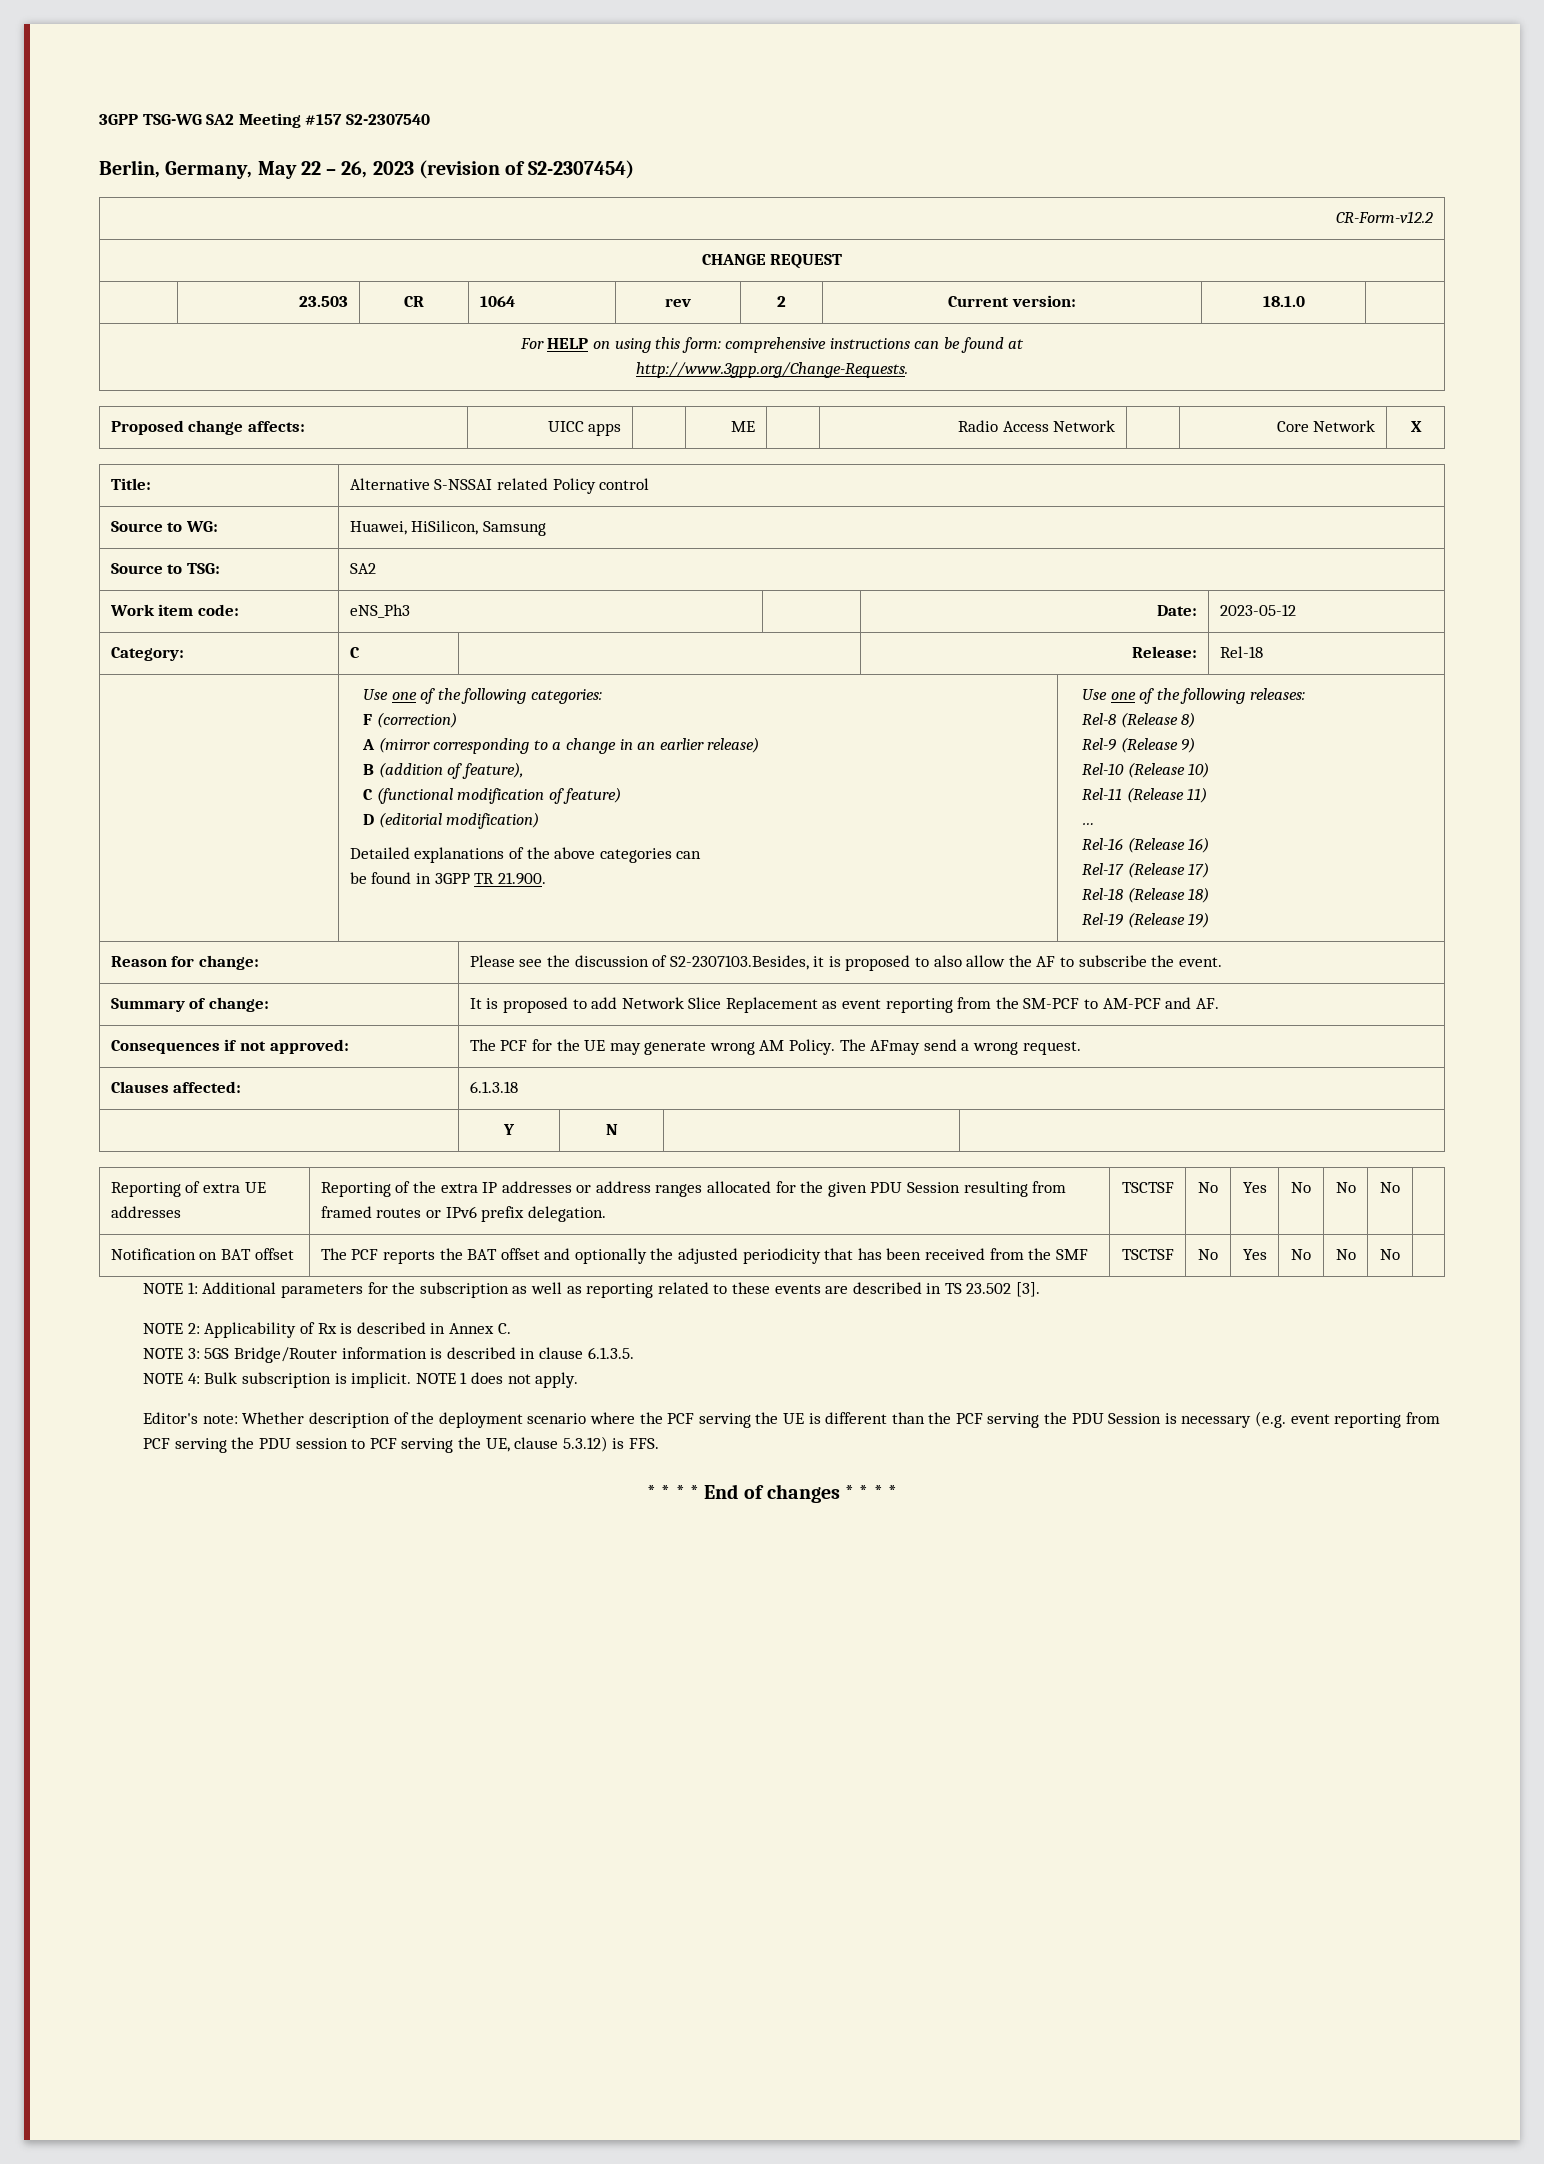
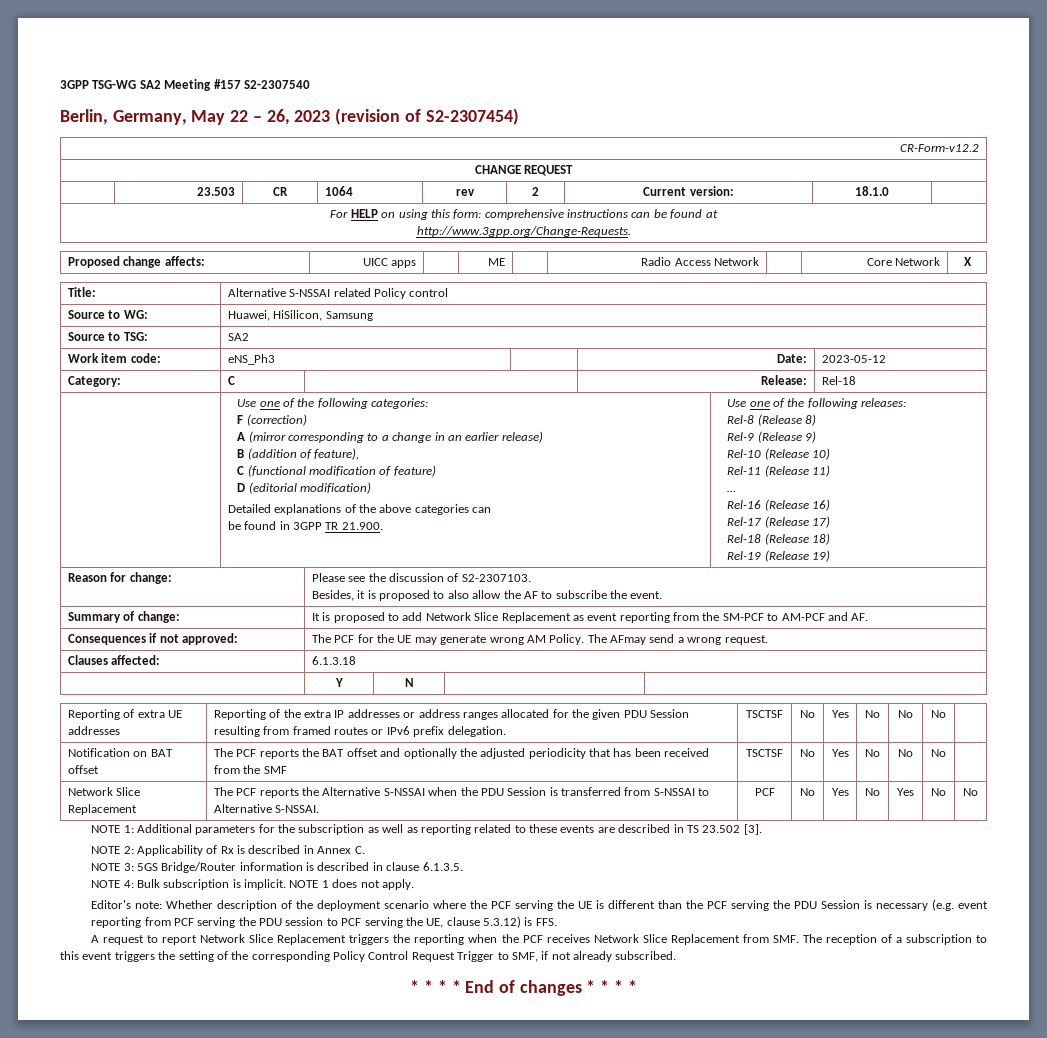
[669,955,809,970] S2-2307103.Besides, -> [461,574,531,582] [311,590,354,601] S2-2307103. // Besides,
(1400, 1254) none -> [67,787,141,796] [67,804,137,815] [213,787,710,798] [213,804,320,813] [754,788,775,796] [800,788,815,796] [831,788,849,796] [865,788,880,796] [897,788,914,796] [931,788,946,796] [963,788,978,796] // Network Slice Replacement | The PCF reports the Alternative S-NSSAI when the PDU Session is transferred from S-NSSAI to Alternative S-NSSAI. | PCF | No | Yes | No | Yes | No | No
(659, 1443) none -> [91,934,988,945] [60,951,677,962] // A request to report Network Slice Replacement triggers the reporting when the PCF receives Network Slice Replacement from SMF. The reception of a subscription to this event triggers the setting of the corresponding Policy Control Request Trigger to SMF, if not already subscribed.

